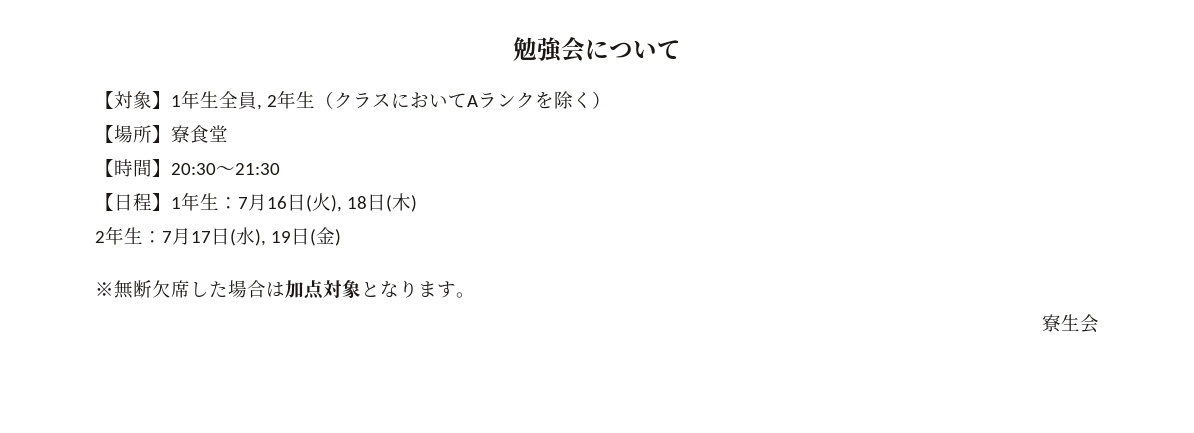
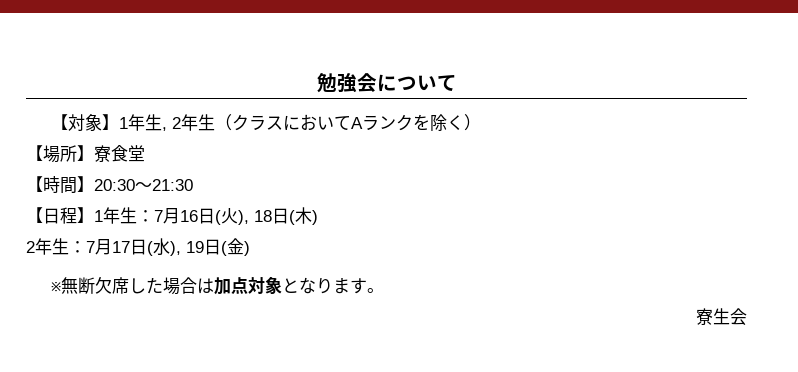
[219,91,257,109] 全員 -> (162, 122) none

